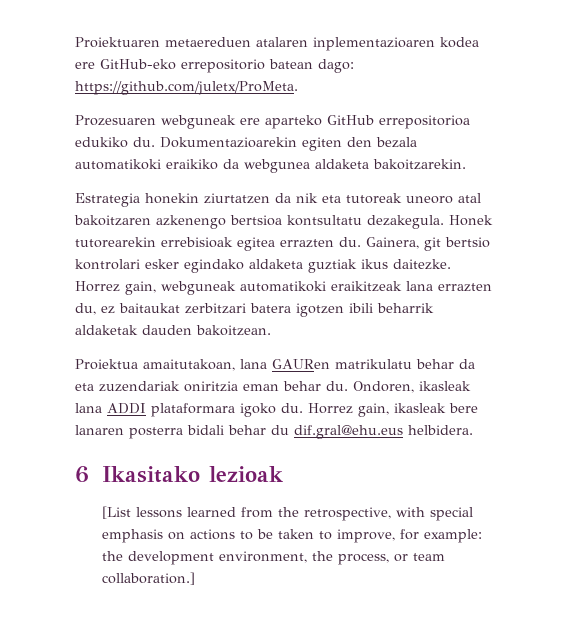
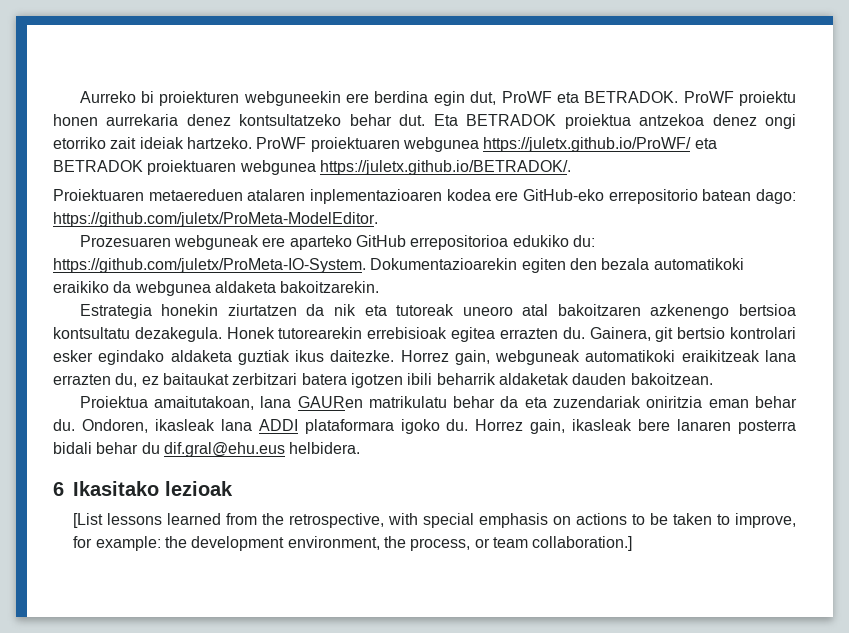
(75, 42) none -> [79,91,796,106] [53,114,796,129] [53,137,717,152] [53,160,571,175] Aurreko bi proiekturen webguneekin ere berdina egin dut, ProWF eta BETRADOK. ProWF proiektu honen aurrekaria denez kontsultatzeko behar dut. Eta BETRADOK proiektua antzekoa denez ongi etorriko zait ideiak hartzeko. ProWF proiektuaren webgunea https://juletx.github.io/ProWF/ eta BETRADOK proiektuaren webgunea https://juletx.github.io/BETRADOK/. //
[75,81,298,95] https://github.com/juletx/ProMeta. -> [53,212,378,227] https://github.com/juletx/ProMeta-ModelEditor.
[133,137,155,147] du. -> [572,235,595,247] [53,258,366,273] du: https://github.com/juletx/ProMeta-IO-System.

